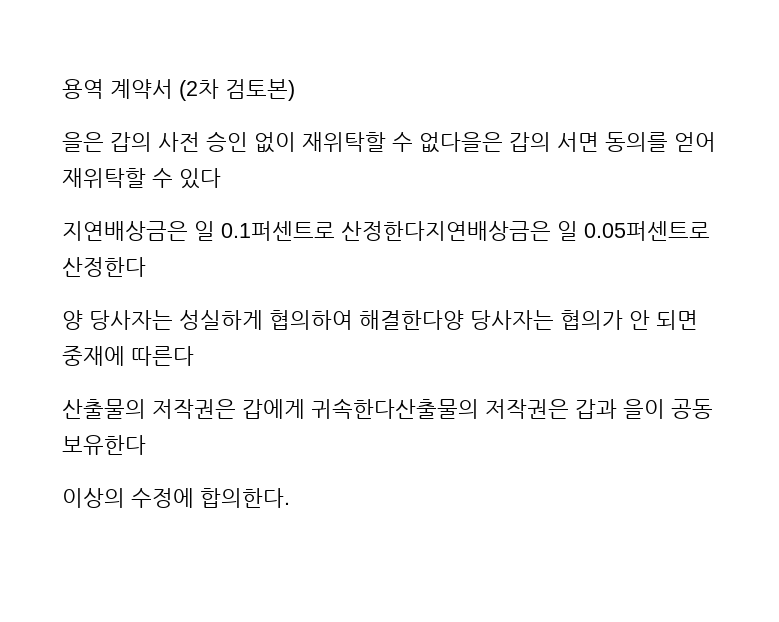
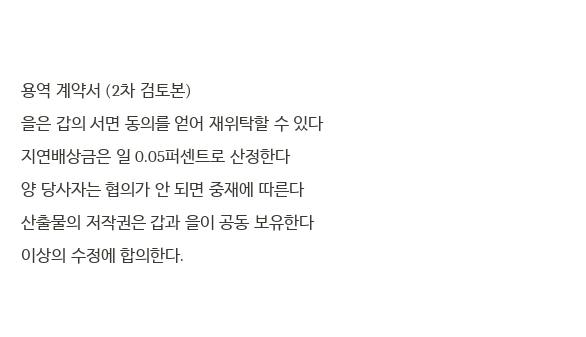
[158,131,551,153] 사전 승인 없이 재위탁할 수 없다을은 갑의 -> (86, 123) none
[221,221,578,241] 0.1퍼센트로 산정한다지연배상금은 일 -> (131, 156) none
[179,310,554,330] 성실하게 협의하여 해결한다양 당사자는 -> (101, 189) none
[242,398,569,419] 갑에게 귀속한다산출물의 저작권은 -> (146, 223) none

